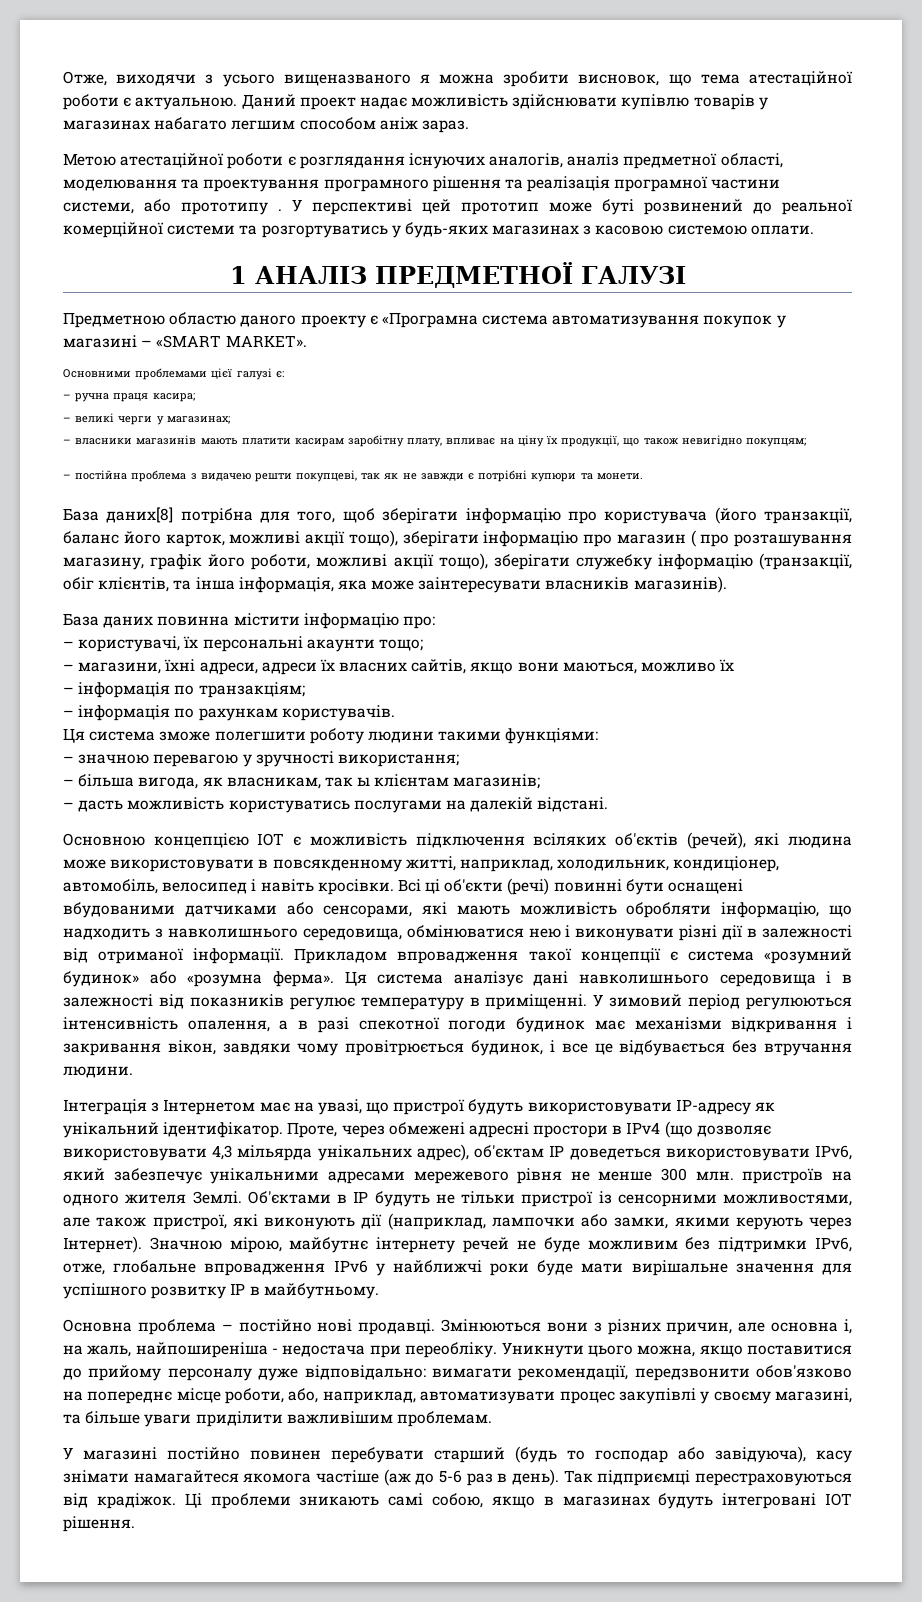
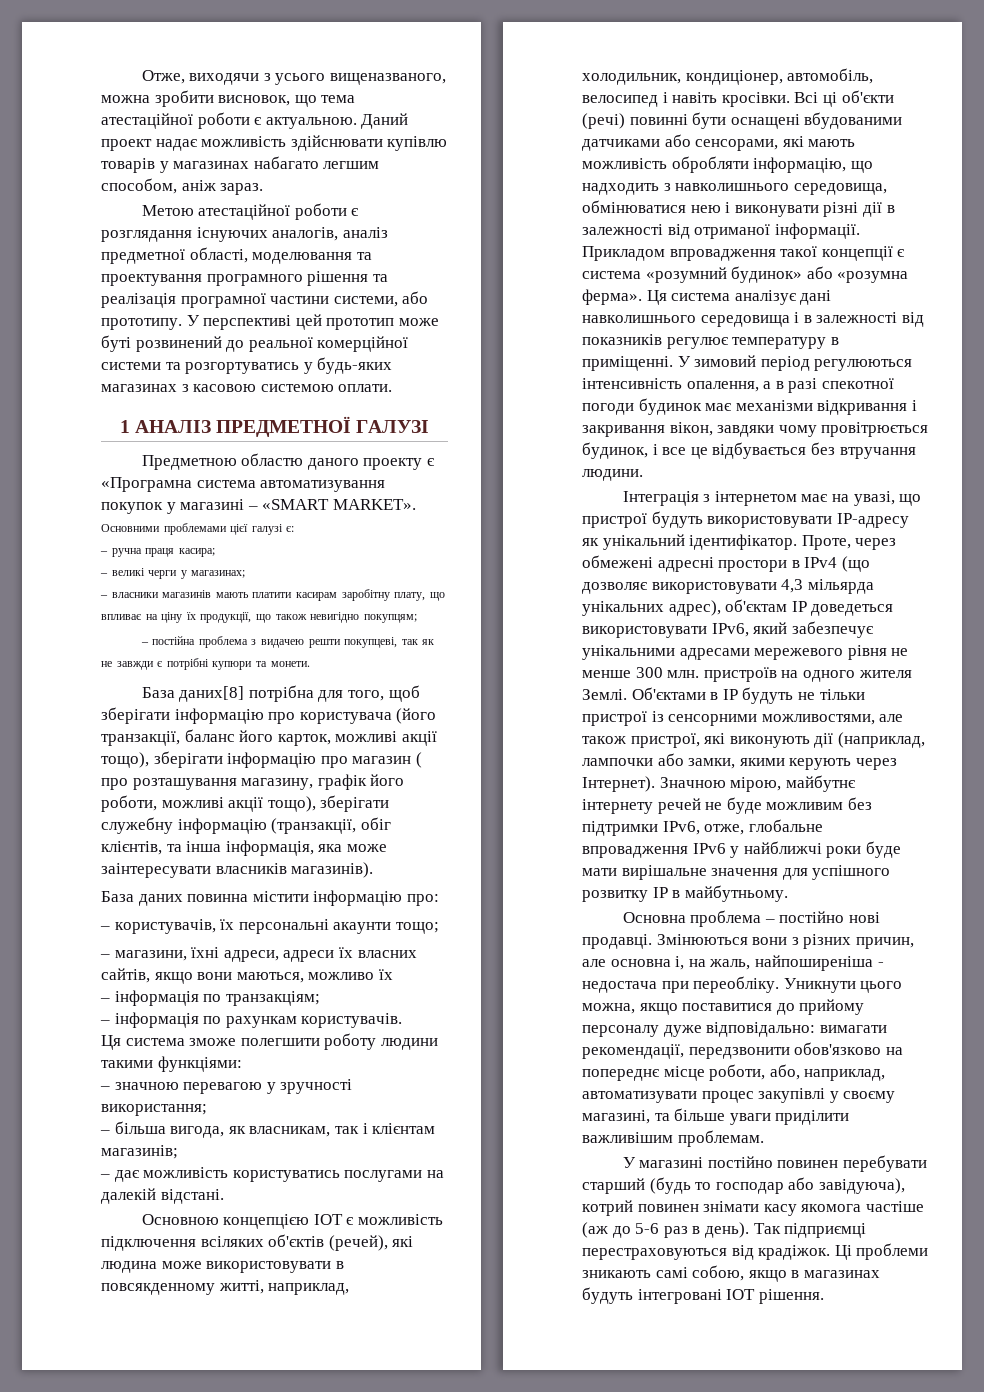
[283,74,430,86] вищеназваного я -> [330,73,447,85] вищеназваного,
[299,117,376,130] способом -> [101,178,177,194] способом,
[181,202,282,215] прототипу . -> [101,318,182,330] прототипу.
(443, 442) none -> [429,592,445,601] що
[575,554,652,570] служебку -> [101,817,173,834] служебну
[78,636,181,652] користувачі, -> [114,919,216,934] користувачів,
[357,777,371,786] ы -> [362,1123,368,1134] і
[78,800,124,812] дасть -> [114,1170,140,1182] дає
[163,1099,256,1115] Інтернетом -> [714,491,797,506] інтернетом
[816,1450,852,1463] [63,1470,239,1483] касу знімати намагайтеся -> [582,1200,797,1216] котрий повинен знімати касу

